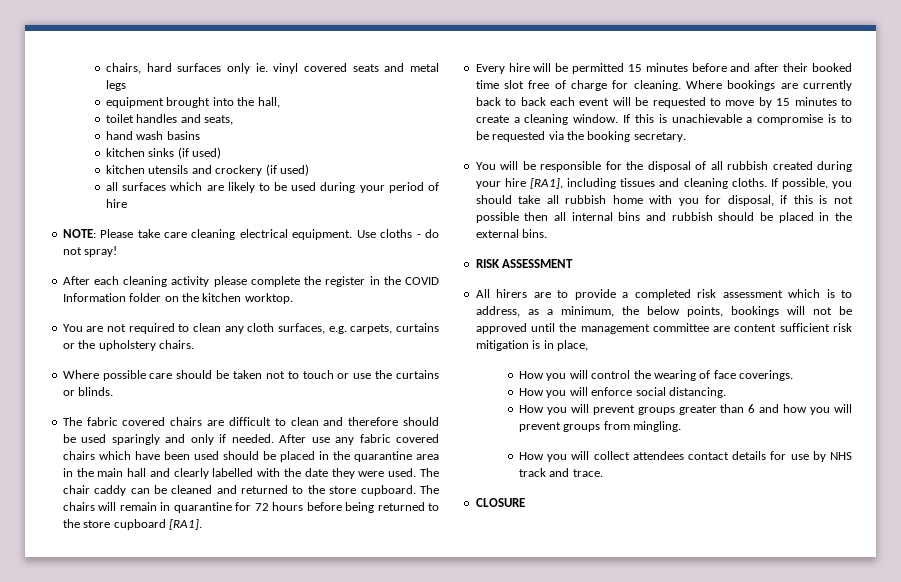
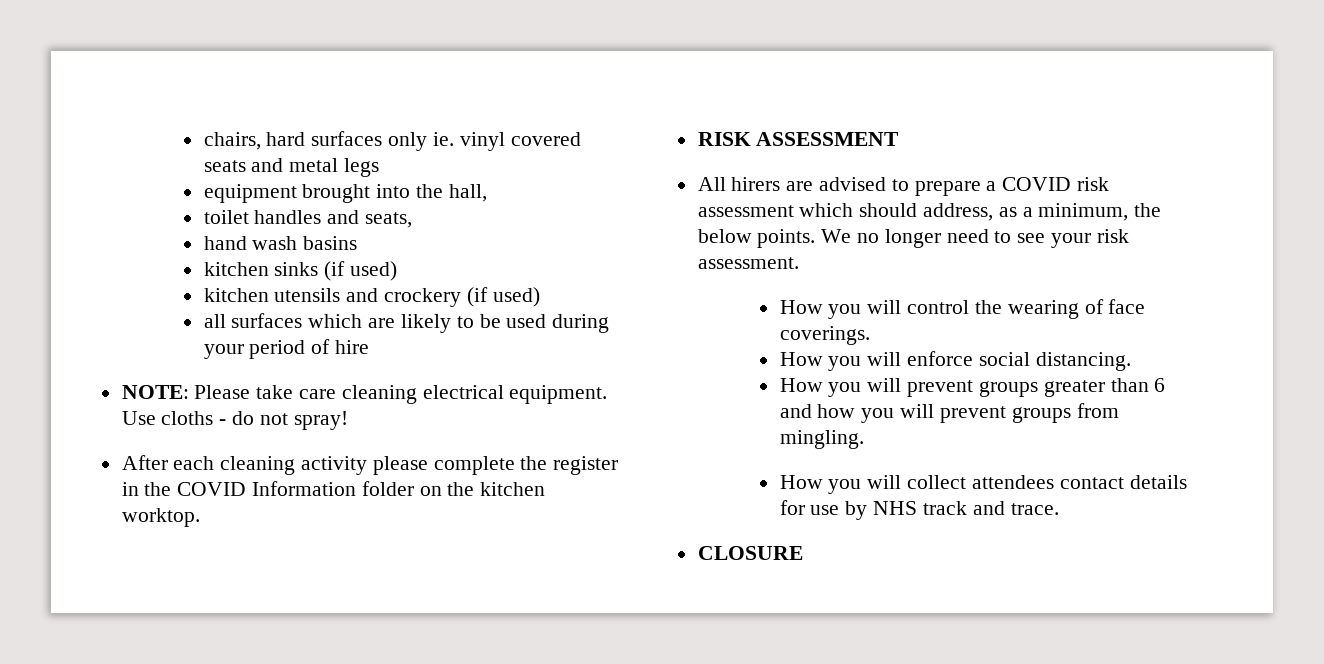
[62,323,440,334] [62,340,194,351] [62,370,439,381] [62,387,114,396] [62,417,439,426] [62,434,440,445] [62,451,439,462] [62,468,440,479] [62,485,439,496] [62,502,440,513] [62,519,202,530] [475,63,852,74] [475,80,852,91] [475,97,852,108] [475,114,852,125] [475,131,686,142] [475,161,852,172] [475,178,852,189] [475,195,853,206] [475,212,853,223] [475,229,548,238] // You are not required to clean any cloth surfaces, e.g. carpets, curtains or the upholstery chairs. // Where possible care should be taken not to touch or use the curtains or blinds. // The fabric covered chairs are difficult to clean and therefore should be used sparingly and only if needed. After use any fabric covered chairs which have been used should be placed in the quarantine area in the main hall and clearly labelled with the date they were used. The chair caddy can be cleaned and returned to the store cupboard. The chairs will remain in quarantine for 72 hours before being returned to the store cupboard [RA1]. // Every hire will be permitted 15 minutes before and after their booked time slot free of charge for cleaning. Where bookings are currently back to back each event will be requested to move by 15 minutes to create a cleaning window. If this is unachievable a compromise is to be requested via the booking secretary. // You will be responsible for the disposal of all rubbish created during your hire [RA1], including tissues and cleaning cloths. If possible, you should take all rubbish home with you for disposal, if this is not possible then all internal bins and rubbish should be placed in the external bins. -> (200, 517) none
[557,289,691,300] to provide a completed -> [819,177,1072,196] advised to prepare a COVID
[826,289,852,298] is to -> [859,203,918,217] should
[686,306,852,317] [475,323,852,334] [475,340,588,351] points, bookings will not be approved until the management committee are content sufficient risk mitigation is in place, -> [757,229,1129,248] [697,257,799,269] points. We no longer need to see your risk assessment.

